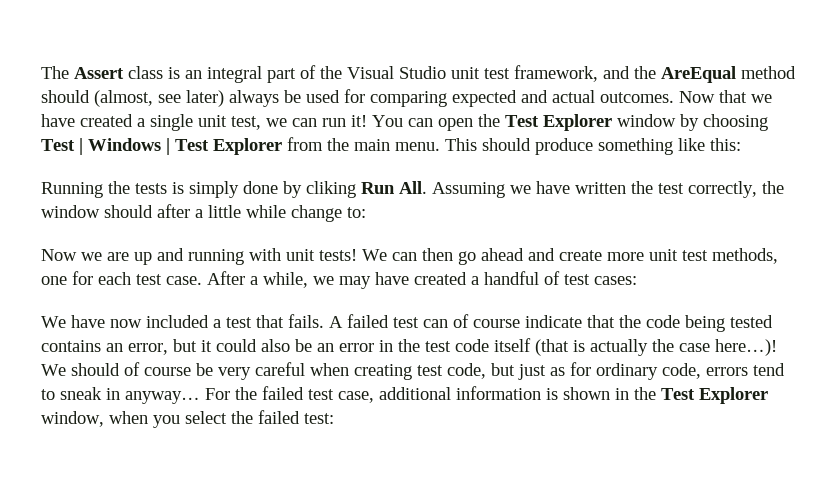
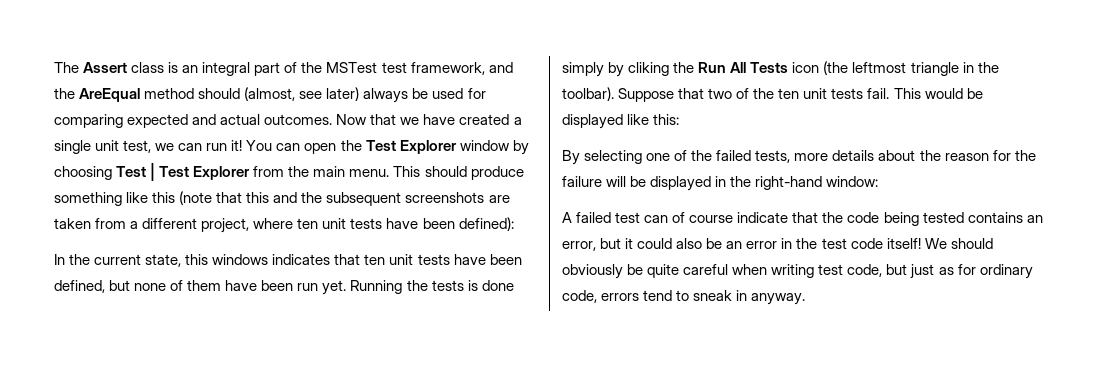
[347,66,480,79] Visual Studio unit -> [326,62,378,73] MSTest
[88,138,170,155] Windows | -> (156, 172) none
[710,138,741,151] [41,181,784,198] [41,204,366,222] [41,248,778,265] [41,271,637,289] [41,314,324,328] this: // Running the tests is simply done by cliking Run All. Assuming we have written the test correctly, the window should after a little while change to: // Now we are up and running with unit tests! We can then go ahead and create more unit test methods, one for each test case. After a while, we may have created a handful of test cases: // We have now included a test that fails. -> [152,191,510,206] [54,217,514,233] [54,254,522,267] [54,280,514,295] [562,61,999,77] [562,87,983,102] [562,114,680,129] [562,150,1036,165] [562,176,879,191] this (note that this and the subsequent screenshots are taken from a different project, where ten unit tests have been defined): // In the current state, this windows indicates that ten unit tests have been defined, but none of them have been run yet. Running the tests is done simply by cliking the Run All Tests icon (the leftmost triangle in the toolbar). Suppose that two of the ten unit tests fail. This would be displayed like this: // By selecting one of the failed tests, more details about the reason for the failure will be displayed in the right-hand window: //
[494,338,777,356] [41,362,251,380] itself (that is actually the case here…)! We should of course be very -> [886,238,993,249] [562,264,680,279] itself! We should obviously be quite
[354,364,412,380] creating -> [771,264,815,278] writing
[125,386,768,404] [41,410,334,428] anyway… For the failed test case, additional information is shown in the Test Explorer window, when you select the failed test: -> [751,293,806,305] anyway.

